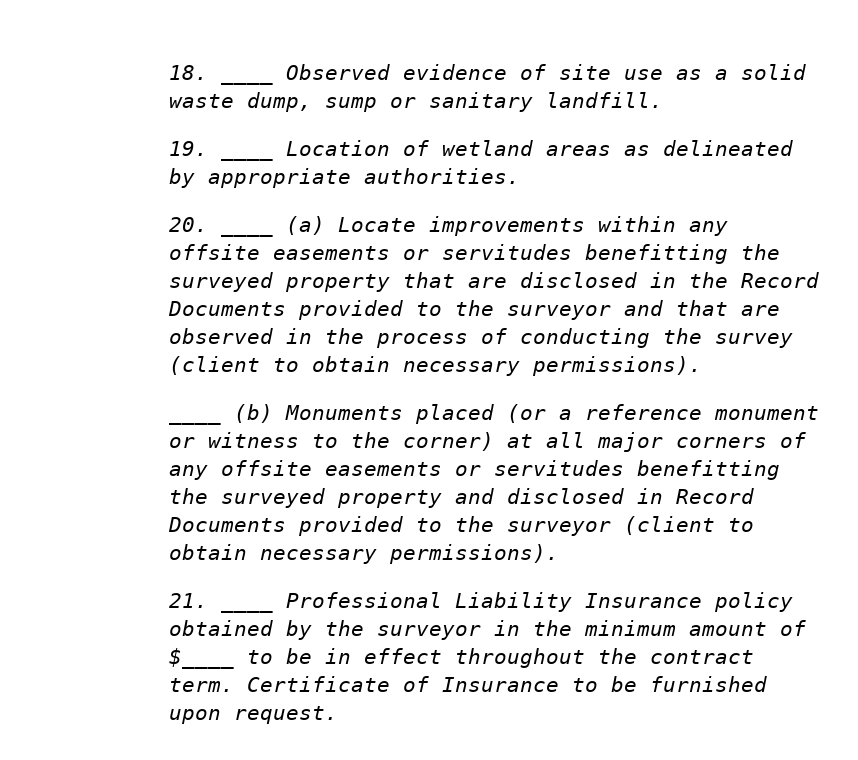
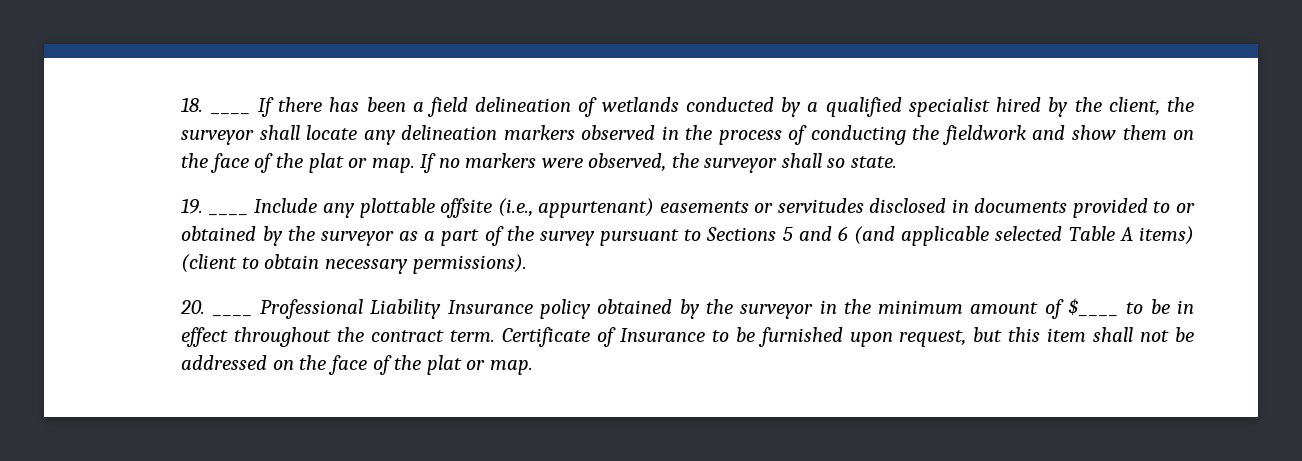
[285,64,806,80] [168,92,663,112] [168,141,208,156] [220,156,273,161] [285,140,793,156] [168,168,520,188] [168,217,208,232] [220,216,728,237] [168,244,780,264] [168,272,819,292] [167,300,780,320] Observed evidence of site use as a solid waste dump, sump or sanitary landfill. // 19. ____ Location of wetland areas as delineated by appropriate authorities. // 20. ____ (a) Locate improvements within any offsite easements or servitudes benefitting the surveyed property that are disclosed in the Record Documents provided to the surveyor and that are -> [257,97,1194,117] [181,125,575,145] If there has been a field delineation of wetlands conducted by a qualified specialist hired by the client, the surveyor shall locate any delineation markers
[714,333,793,348] [168,356,702,376] [168,404,819,425] [168,432,806,452] [168,460,780,480] [168,488,754,508] [167,516,754,536] [168,544,559,564] [168,593,208,608] survey (client to obtain necessary permissions). // ____ (b) Monuments placed (or a reference monument or witness to the corner) at all major corners of any offsite easements or servitudes benefitting the surveyed property and disclosed in Record Documents provided to the surveyor (client to obtain necessary permissions). // 21. -> [941,125,1195,145] [181,153,897,173] [181,198,249,216] [254,198,1196,218] [181,226,1195,246] [181,254,527,274] [180,300,206,314] fieldwork and show them on the face of the plat or map. If no markers were observed, the surveyor shall so state. // 19. ____ Include any plottable offsite (i.e., appurtenant) easements or servitudes disclosed in documents provided to or obtained by the surveyor as a part of the survey pursuant to Sections 5 and 6 (and applicable selected Table A items) (client to obtain necessary permissions). // 20.
[233,706,338,724] request. -> [899,327,1194,347] [181,355,533,375] request, but this item shall not be addressed on the face of the plat or map.

